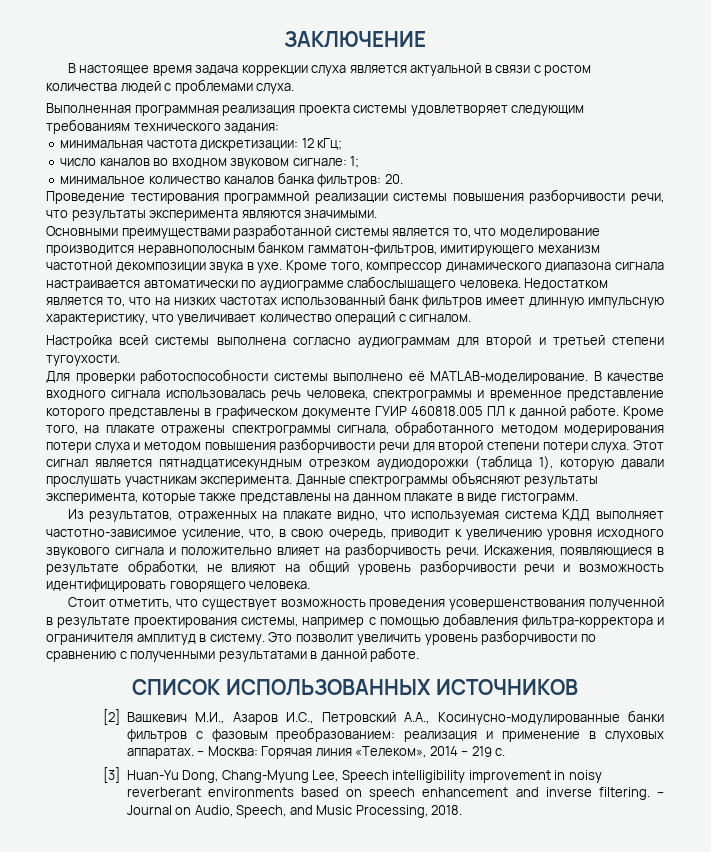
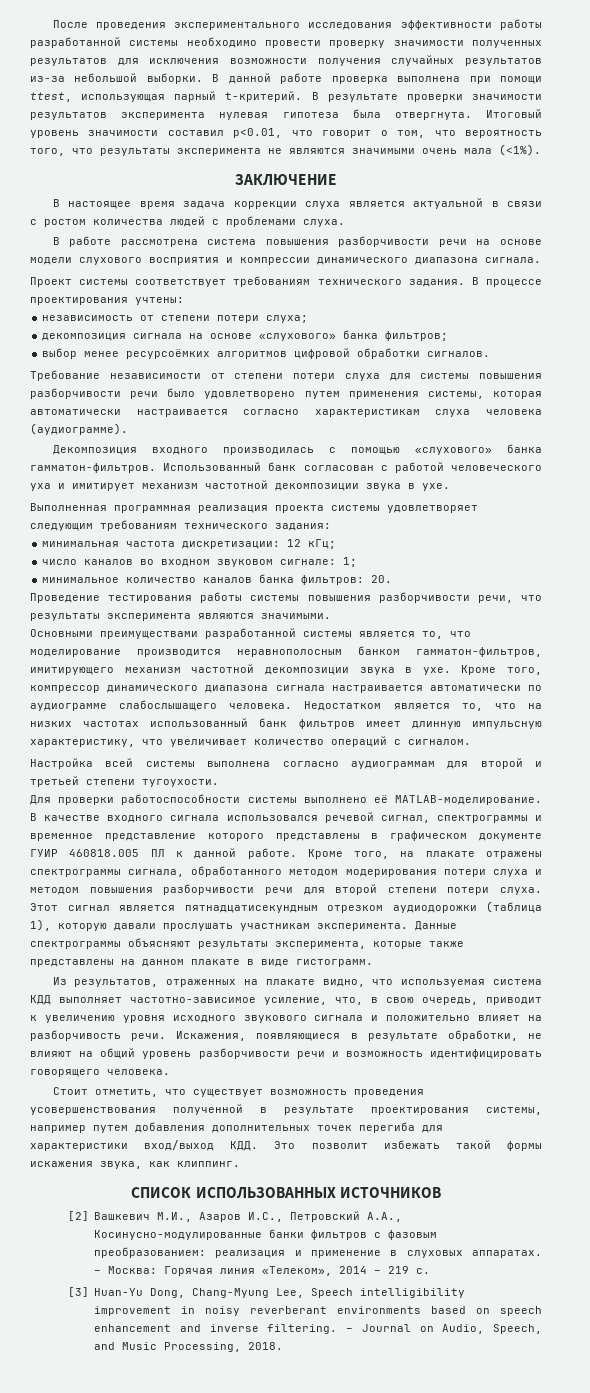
(284, 39) none -> [52,19,542,30] [30,37,542,48] [30,55,542,66] [30,73,543,84] [30,91,543,102] [30,109,542,120] [30,128,543,138] [30,144,541,156] После проведения экспериментального исследования эффективности работы разработанной системы необходимо провести проверку значимости полученных результатов для исключения возможности получения случайных результатов из-за небольшой выборки. В данной работе проверка выполнена при помощи ttest, использующая парный t-критерий. В результате проверки значимости результатов эксперимента нулевая гипотеза была отвергнута. Итоговый уровень значимости составил p<0.01, что говорит о том, что вероятность того, что результаты эксперимента не являются значимыми очень мала (<1%). //
(295, 88) none -> [52,236,543,247] [30,257,541,265] [30,276,543,287] [30,297,184,305] [42,315,309,323] [42,330,449,341] [42,348,491,359] [30,370,542,381] [30,388,543,399] [30,409,542,417] [30,423,128,435] [52,444,542,455] [30,462,542,473] [30,480,450,491] // В работе рассмотрена система повышения разборчивости речи на основе модели слухового восприятия и компрессии динамического диапазона сигнала. // Проект системы соответствует требованиям технического задания. В процессе проектирования учтены: // независимость от степени потери слуха; // декомпозиция сигнала на основе «слухового» банка фильтров; // выбор менее ресурсоёмких алгоритмов цифровой обработки сигналов. // Требование независимости от степени потери слуха для системы повышения разборчивости речи было удовлетворено путем применения системы, которая автоматически настраивается согласно характеристикам слуха человека (аудиограмме). // Декомпозиция входного производилась с помощью «слухового» банка гамматон-фильтров. Использованный банк согласован с работой человеческого уха и имитирует механизм частотной декомпозиции звука в ухе.
[224,191,388,204] программной реализации -> [200,592,243,603] работы
[165,390,368,401] использовалась речь человека, -> [226,812,430,823] использовался речевой сигнал,
[368,613,664,628] [46,630,596,645] [46,647,420,662] с помощью добавления фильтра-корректора и ограничителя амплитуд в систему. Это позволит увеличить уровень разборчивости по сравнению с полученными результатами в данной работе. -> [93,1122,443,1133] [30,1140,543,1151] [30,1161,240,1169] путем добавления дополнительных точек перегиба для характеристики вход/выход КДД. Это позволит избежать такой формы искажения звука, как клиппинг.

